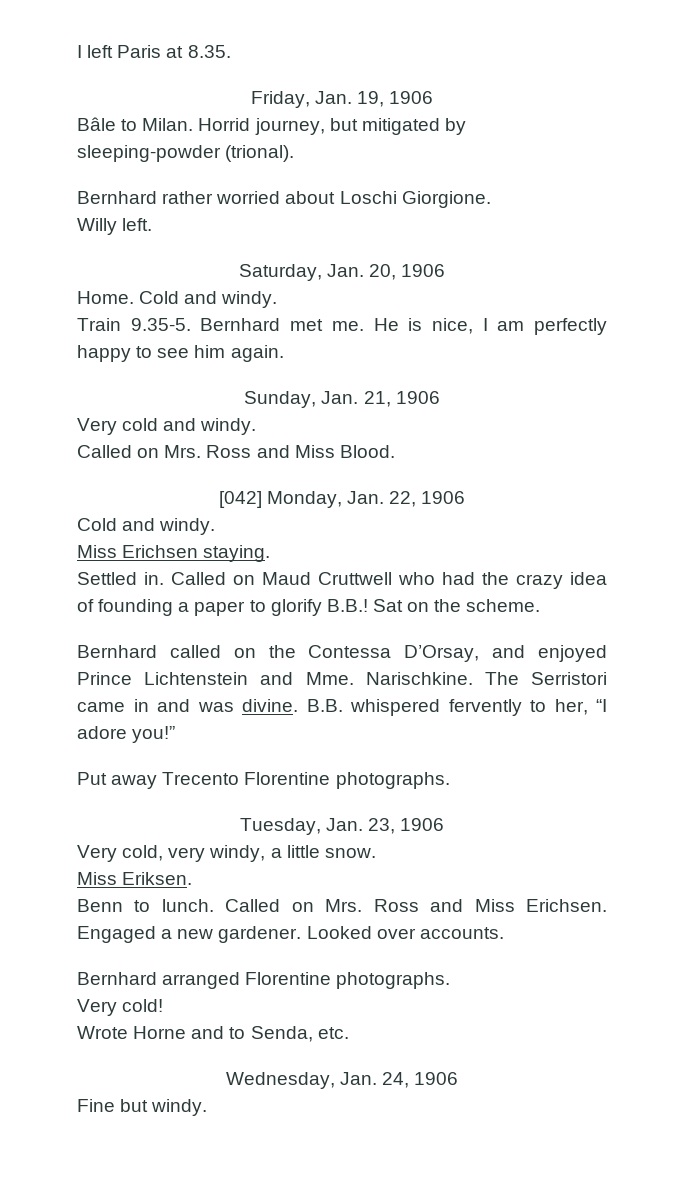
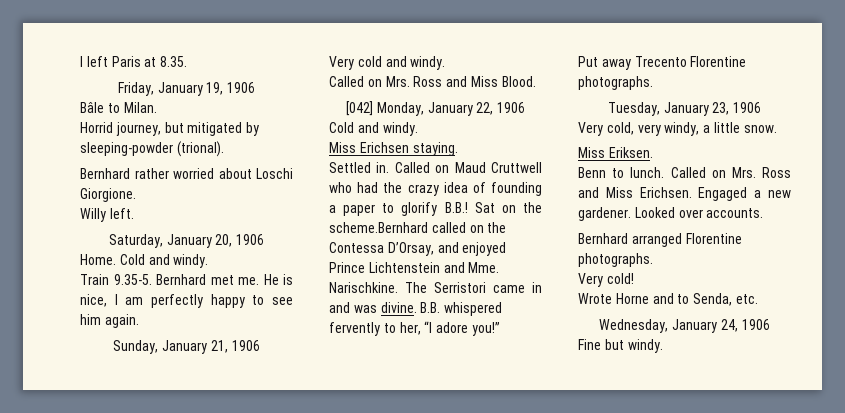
[314,91,352,104] Jan. -> [157,82,203,96] January
(194, 124) none -> (157, 107) //
[326,264,364,277] Jan. -> [166,234,212,248] January
[321,391,359,404] Jan. -> [162,340,208,354] January
[347,491,384,504] Jan. -> [427,102,473,116] January
[466,599,541,612] [77,645,157,658] scheme. // Bernhard -> [329,222,428,233] scheme.Bernhard
[325,818,363,831] Jan. -> [663,102,709,116] January
[339,1072,377,1085] Jan. -> [672,319,718,333] January

